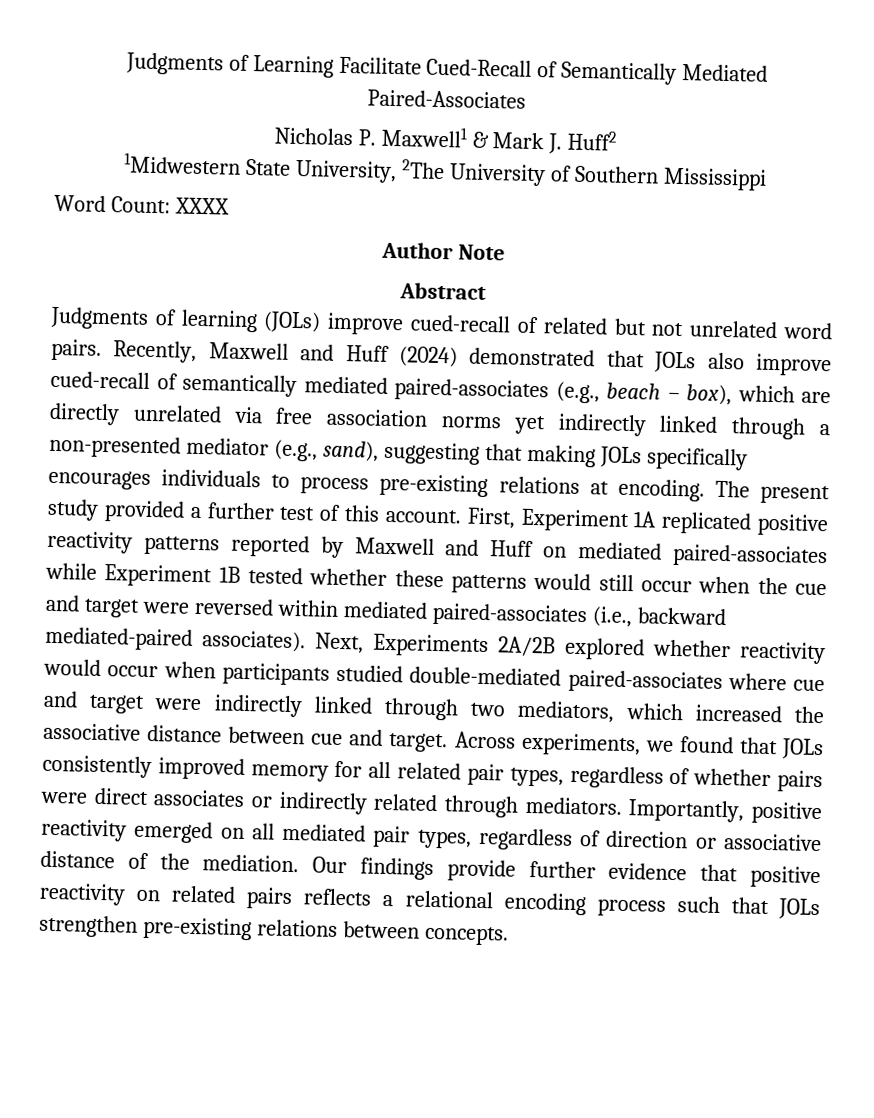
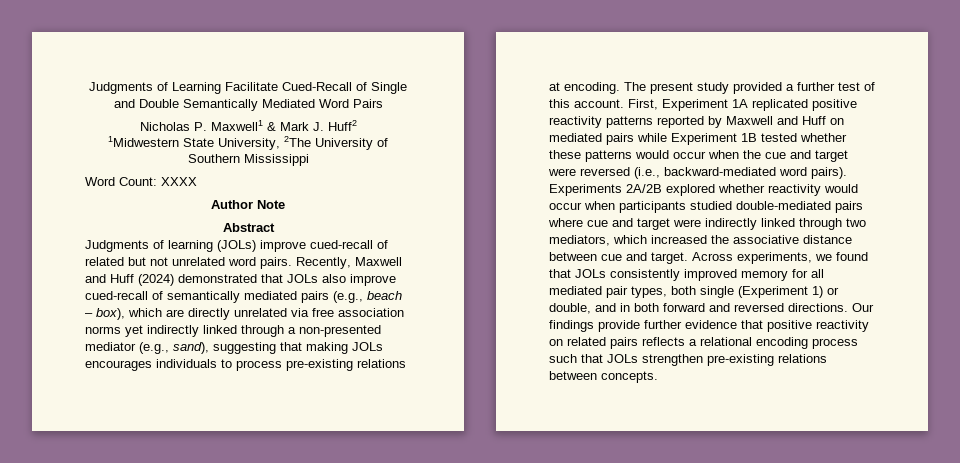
[561,61,769,85] [367,89,526,109] Semantically Mediated Paired-Associates -> [371,82,407,94] [113,99,383,111] Single and Double Semantically Mediated Word Pairs
[394,378,549,403] paired-associates -> [301,291,329,303] pairs
[645,447,748,471] specifically -> (383, 346) none
[672,543,829,569] paired-associates -> [606,133,634,145] pairs
[598,574,634,592] still -> (669, 154) none
[276,599,727,628] [45,626,364,654] within mediated paired-associates (i.e., backward mediated-paired associates). Next, -> [634,167,847,179] (i.e., backward-mediated word pairs).
[567,669,723,695] paired-associates -> [835,201,863,213] pairs
[397,762,824,793] [40,787,822,825] [41,818,822,852] [40,850,300,873] related pair types, regardless of whether pairs were direct associates or indirectly related through mediators. Importantly, positive reactivity emerged on all mediated pair types, regardless of direction or associative distance of the mediation. -> [549,286,839,298] [549,303,848,314] mediated pair types, both single (Experiment 1) or double, and in both forward and reversed directions.

